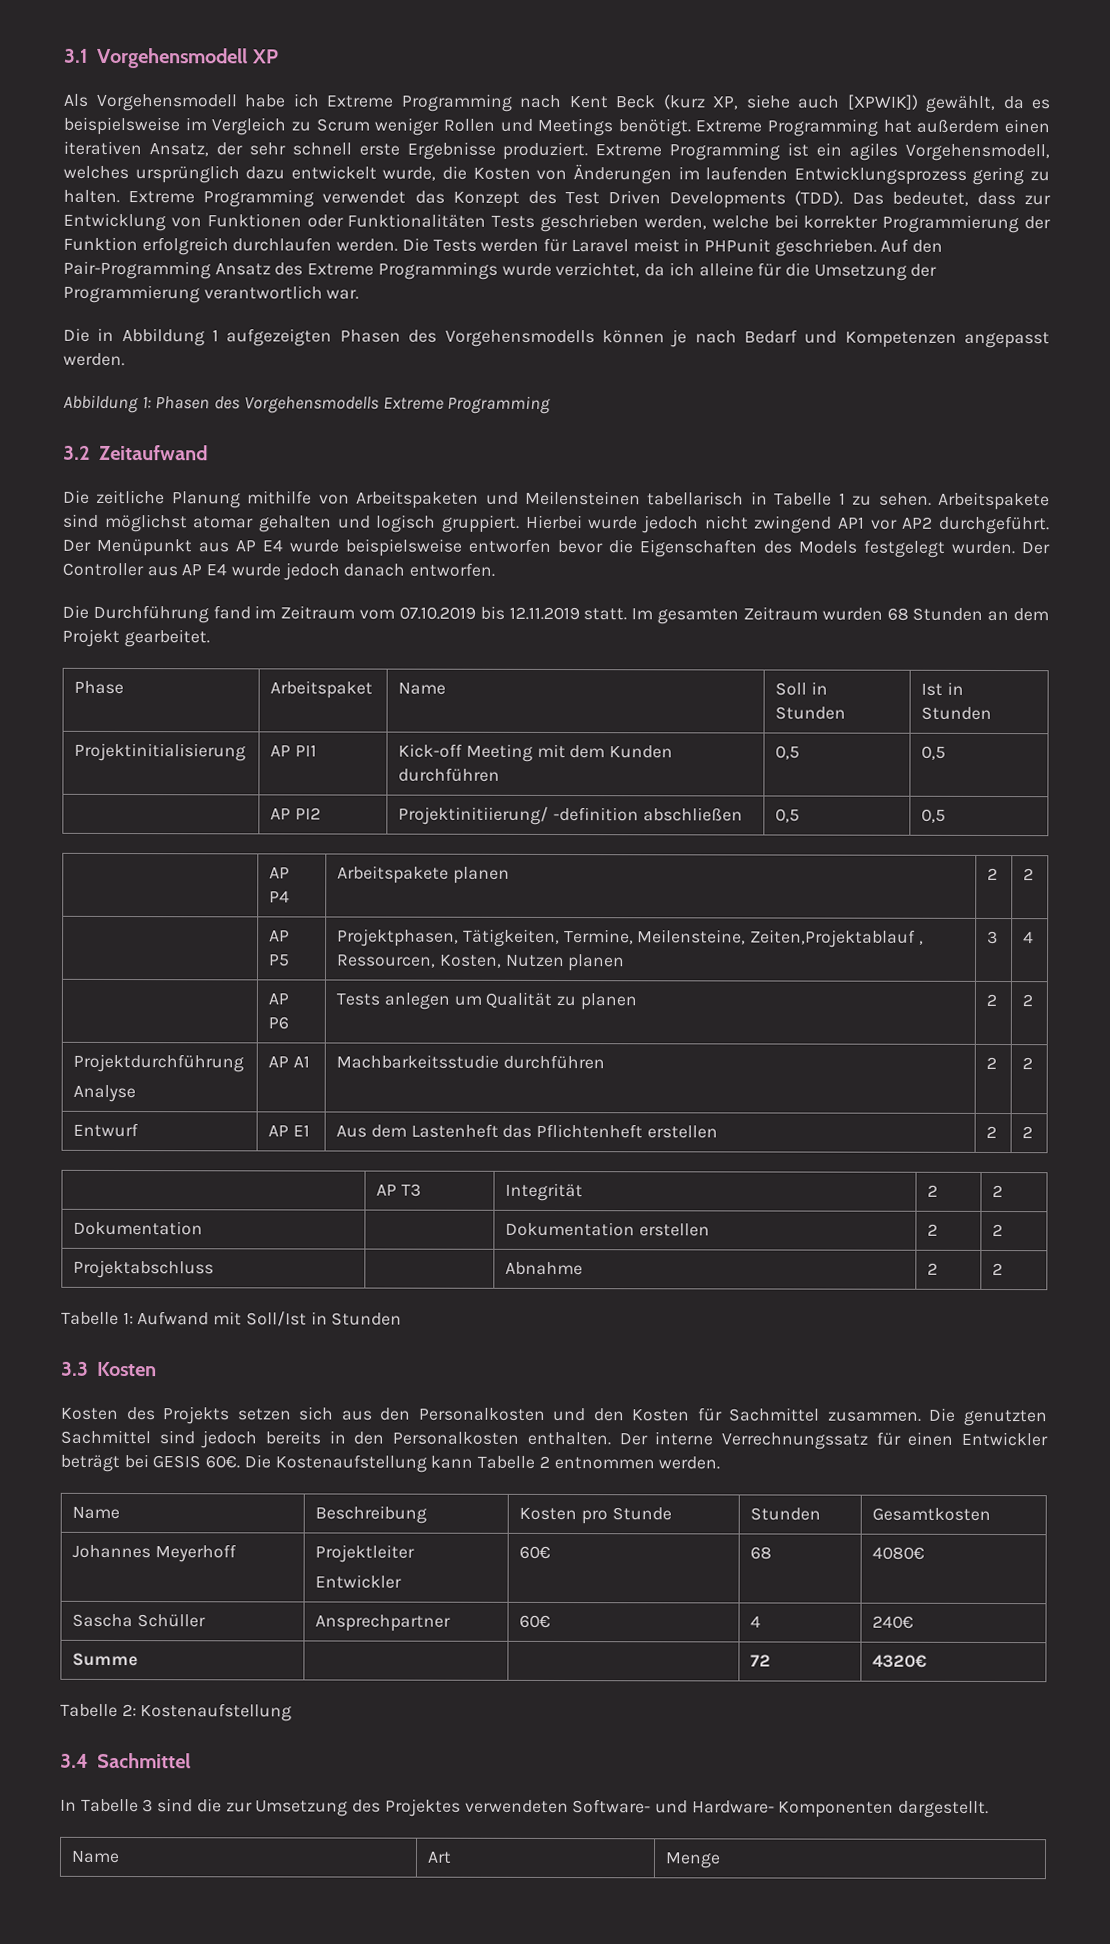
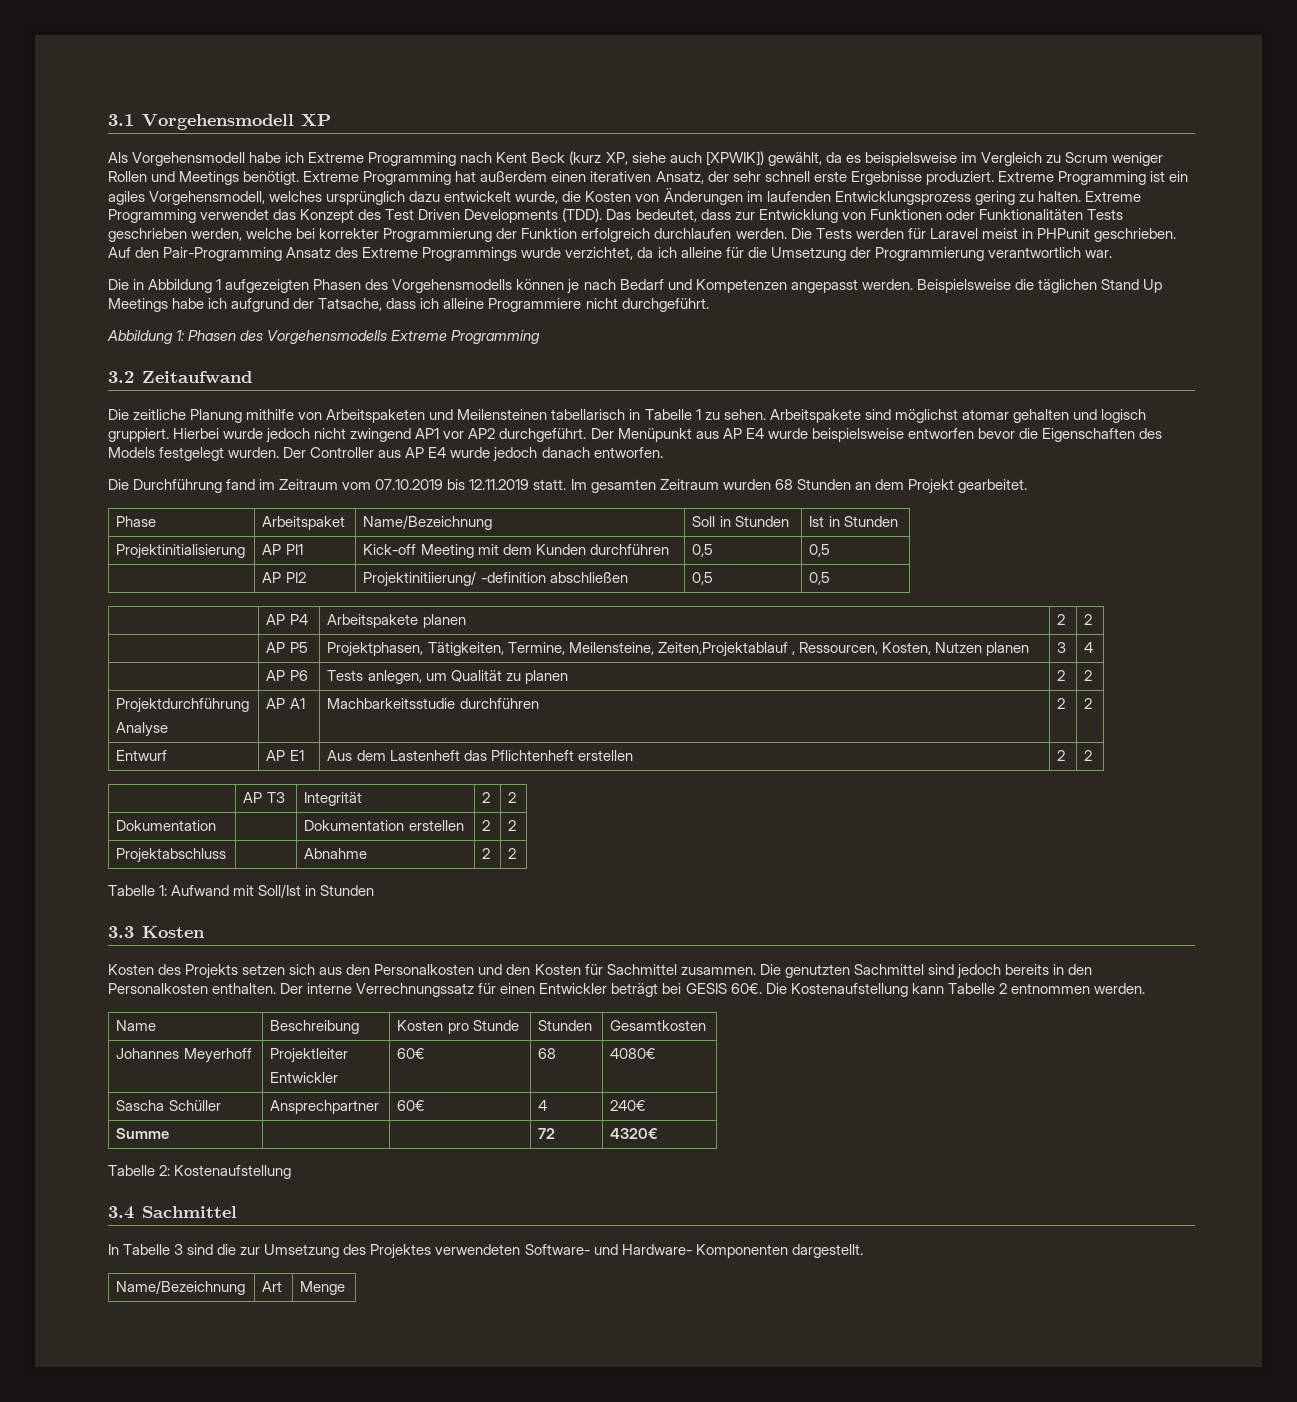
(125, 359) none -> [916,279,1162,293] [108,298,709,312] Beispielsweise die täglichen Stand Up Meetings habe ich aufgrund der Tatsache, dass ich alleine Programmiere nicht durchgeführt.
[398,682,447,695] Name -> [363,515,493,530] Name/Bezeichnung
[383,992,450,1010] anlegen -> [367,670,422,684] anlegen,
[71,1850,121,1864] Name -> [116,1280,246,1295] Name/Bezeichnung

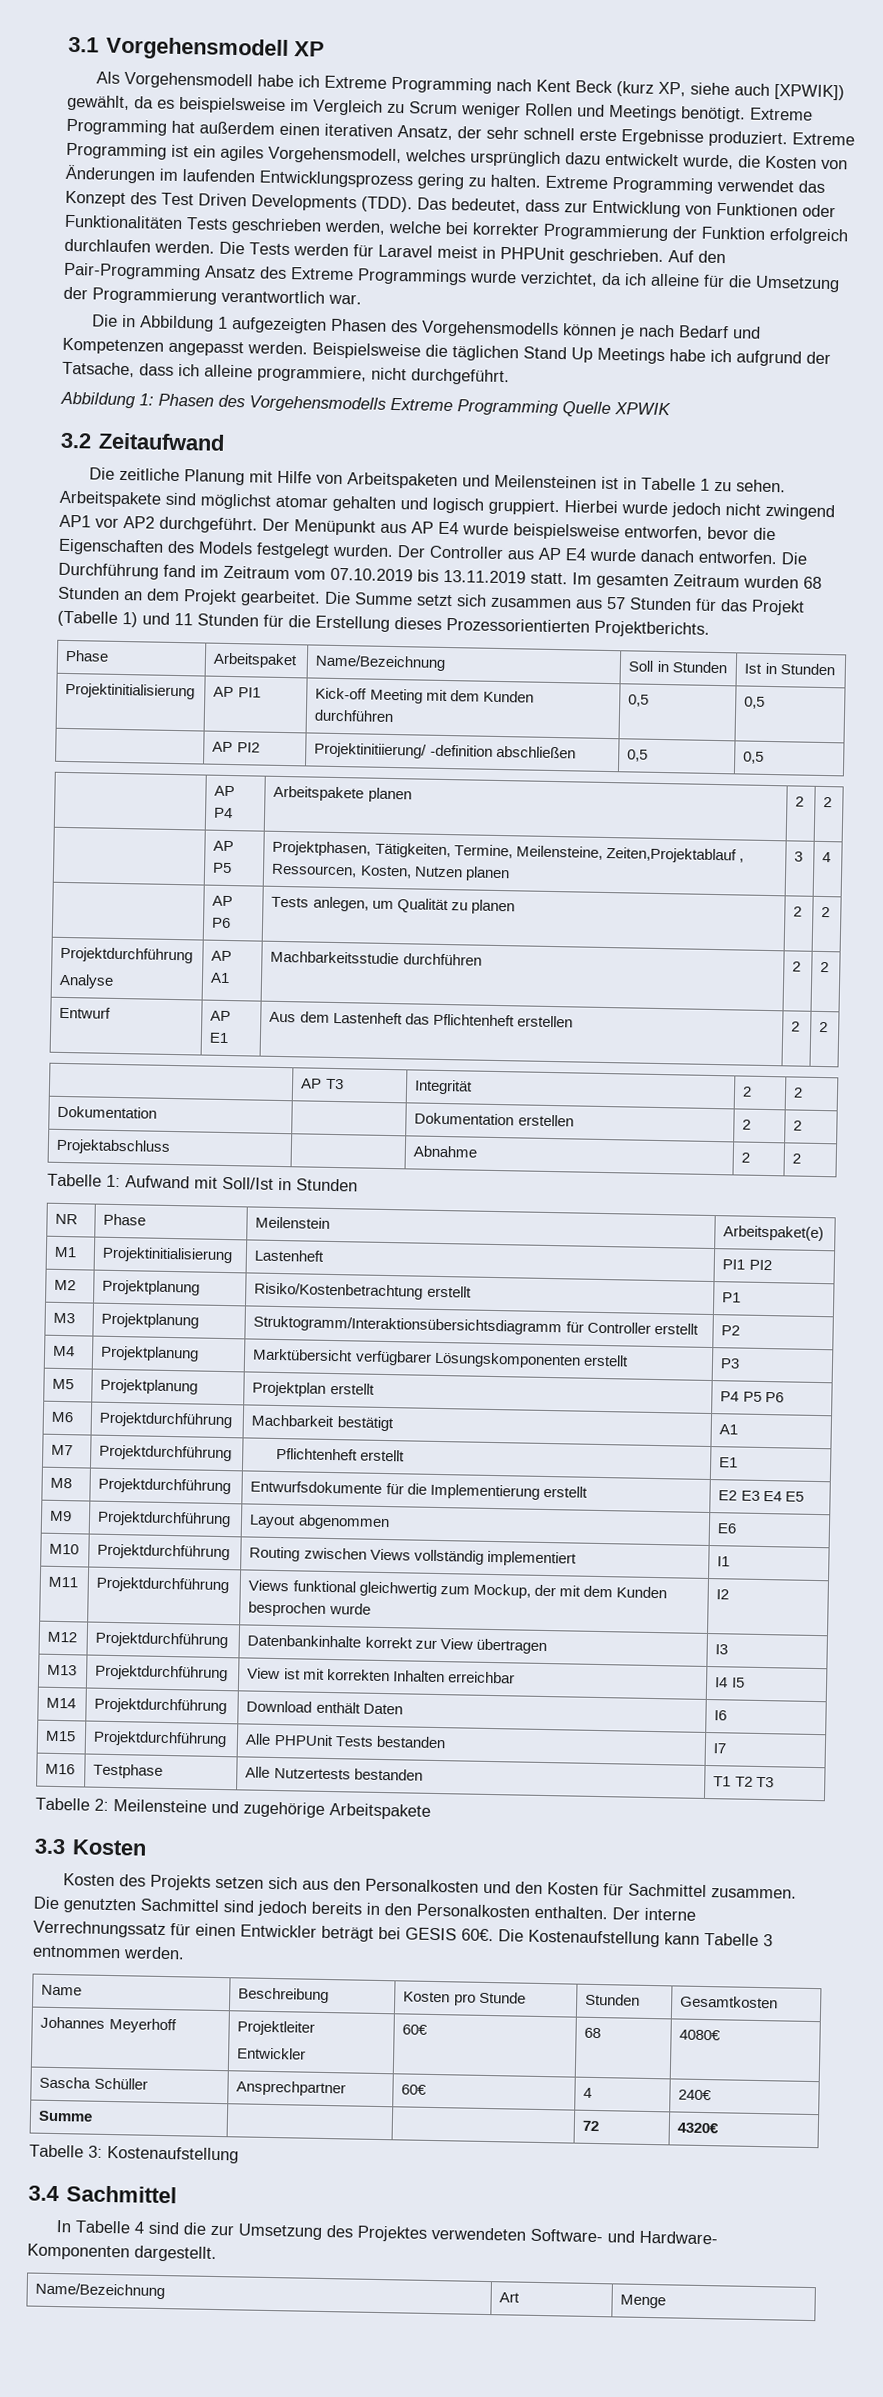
[1036,228,1090,239] PHPunit -> [500,246,565,261] PHPUnit
[488,298,582,312] Programmiere -> [257,365,367,383] programmiere,
(541, 337) none -> [562,401,671,417] Quelle XPWIK
[246,409,295,420] mithilfe -> [249,470,313,484] mit Hilfe
[551,409,626,420] tabellarisch -> [601,476,620,490] ist
[907,428,974,439] entworfen -> [624,525,703,541] entworfen,
[493,447,538,462] jedoch -> (637, 555) none
(663, 452) // -> (778, 557) none
[469,479,530,490] 12.11.2019 -> [443,569,526,584] 13.11.2019
(1027, 486) none -> [324,591,805,616] [57,610,710,638] Die Summe setzt sich zusammen aus 57 Stunden für das Projekt (Tabelle 1) und 11 Stunden für die Erstellung dieses Prozessorientierten Projektberichts.
(375, 890) none -> [55,1213,79,1225] [103,1213,147,1226] [255,1216,331,1229] [723,1225,825,1242] [54,1246,78,1258] [102,1246,234,1264] [254,1249,326,1262] [722,1259,772,1271] [54,1279,77,1291] [102,1279,201,1296] [254,1282,472,1300] [722,1292,742,1303] [53,1312,76,1324] [101,1312,200,1329] [253,1315,699,1336] [721,1325,741,1336] [53,1345,76,1357] [100,1345,200,1362] [252,1348,629,1369] [720,1358,741,1369] [52,1378,75,1390] [100,1378,199,1395] [252,1381,375,1397] [720,1391,784,1403] [51,1411,74,1423] [99,1411,233,1429] [251,1414,394,1432] [719,1424,739,1435] [51,1444,74,1456] [99,1444,233,1462] [275,1447,405,1462] [719,1457,739,1468] [50,1477,73,1489] [98,1477,232,1495] [250,1480,588,1500] [718,1490,804,1502] [49,1510,73,1522] [97,1510,232,1528] [249,1514,390,1531] [717,1523,738,1534] [49,1543,80,1555] [97,1543,231,1561] [249,1546,577,1567] [717,1556,731,1567] [48,1576,79,1588] [96,1576,230,1594] [248,1579,667,1599] [248,1601,371,1617] [716,1589,730,1600] [47,1631,78,1643] [95,1631,229,1649] [247,1634,547,1655] [715,1644,729,1655] [47,1664,78,1676] [95,1664,229,1682] [247,1667,515,1684] [715,1677,745,1688] [46,1697,77,1709] [94,1697,228,1715] [246,1700,403,1715] [714,1710,728,1721] [45,1730,77,1742] [93,1730,228,1748] [245,1733,446,1749] [713,1743,727,1754] [45,1763,76,1775] [93,1763,164,1779] [245,1766,423,1781] [713,1776,774,1788] [35,1797,431,1820] // NR | Phase | Meilenstein | Arbeitspaket(e) // M1 | Projektinitialisierung | Lastenheft | PI1 PI2 // M2 | Projektplanung | Risiko/Kostenbetrachtung erstellt | P1 // M3 | Projektplanung | Struktogramm/Interaktionsübersichtsdiagramm für Controller erstellt | P2 // M4 | Projektplanung | Marktübersicht verfügbarer Lösungskomponenten erstellt | P3 // M5 | Projektplanung | Projektplan erstellt | P4 P5 P6 // M6 | Projektdurchführung | Machbarkeit bestätigt | A1 // M7 | Projektdurchführung | Pflichtenheft erstellt | E1 // M8 | Projektdurchführung | Entwurfsdokumente für die Implementierung erstellt | E2 E3 E4 E5 // M9 | Projektdurchführung | Layout abgenommen | E6 // M10 | Projektdurchführung | Routing zwischen Views vollständig implementiert | I1 // M11 | Projektdurchführung | Views funktional gleichwertig zum Mockup, der mit dem Kunden besprochen wurde | I2 // M12 | Projektdurchführung | Datenbankinhalte korrekt zur View übertragen | I3 // M13 | Projektdurchführung | View ist mit korrekten Inhalten erreichbar | I4 I5 // M14 | Projektdurchführung | Download enthält Daten | I6 // M15 | Projektdurchführung | Alle PHPUnit Tests bestanden | I7 // M16 | Testphase | Alle Nutzertests bestanden | T1 T2 T3 // Tabelle 2: Meilensteine und zugehörige Arbeitspakete
[998,983,1007,994] 2 -> [763,1934,773,1947] 3
[159,1165,171,1176] 2: -> [88,2145,103,2158] 3:
[174,1244,184,1255] 3 -> [134,2221,146,2234] 4

